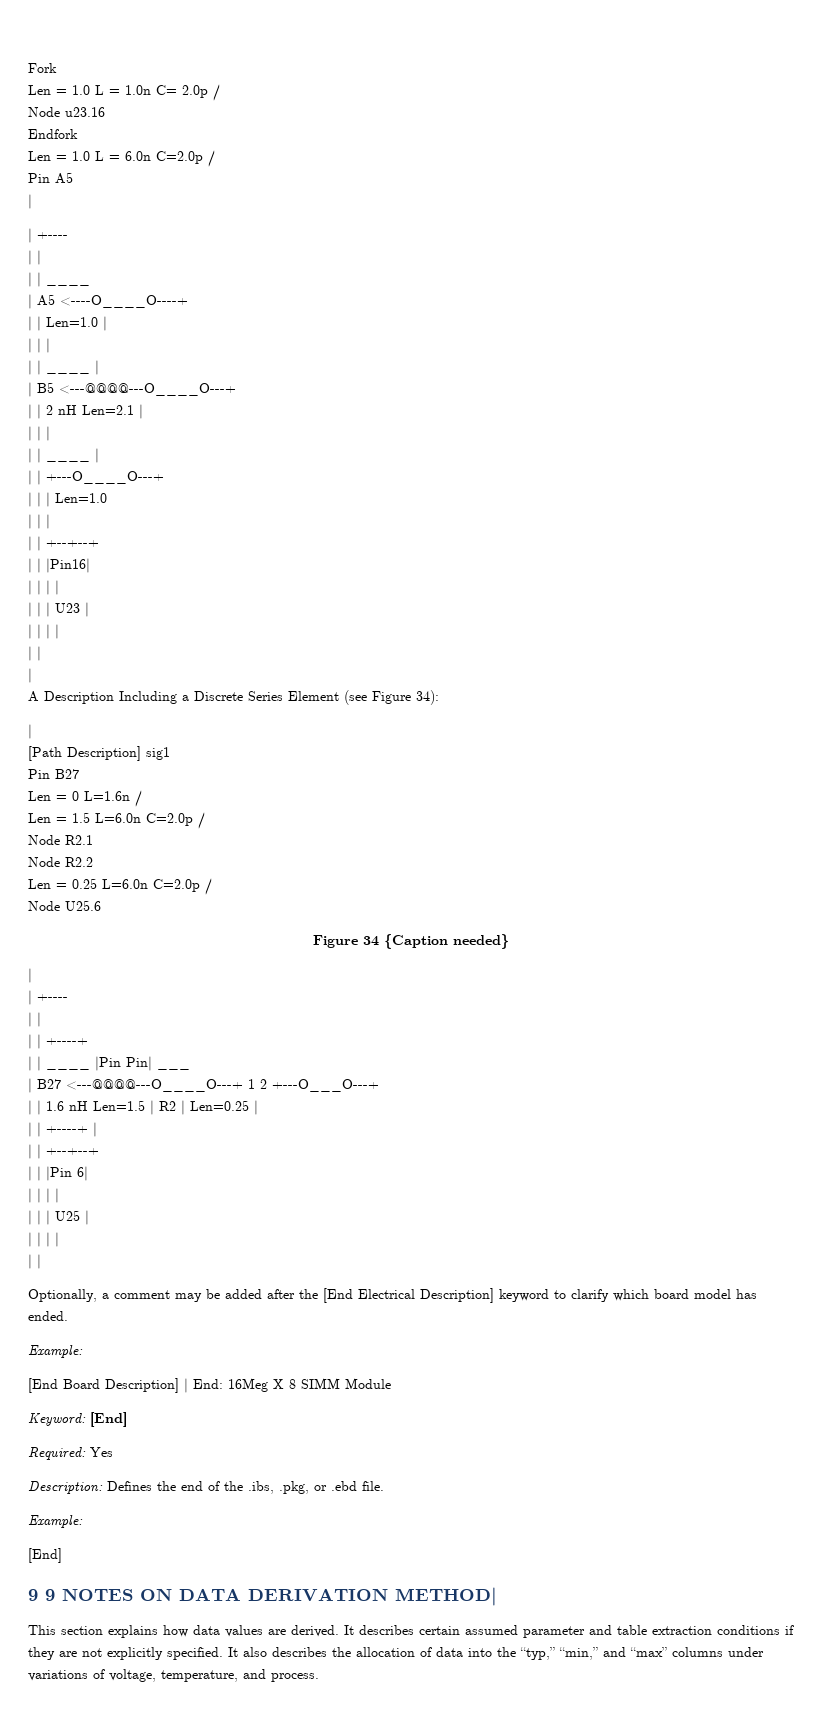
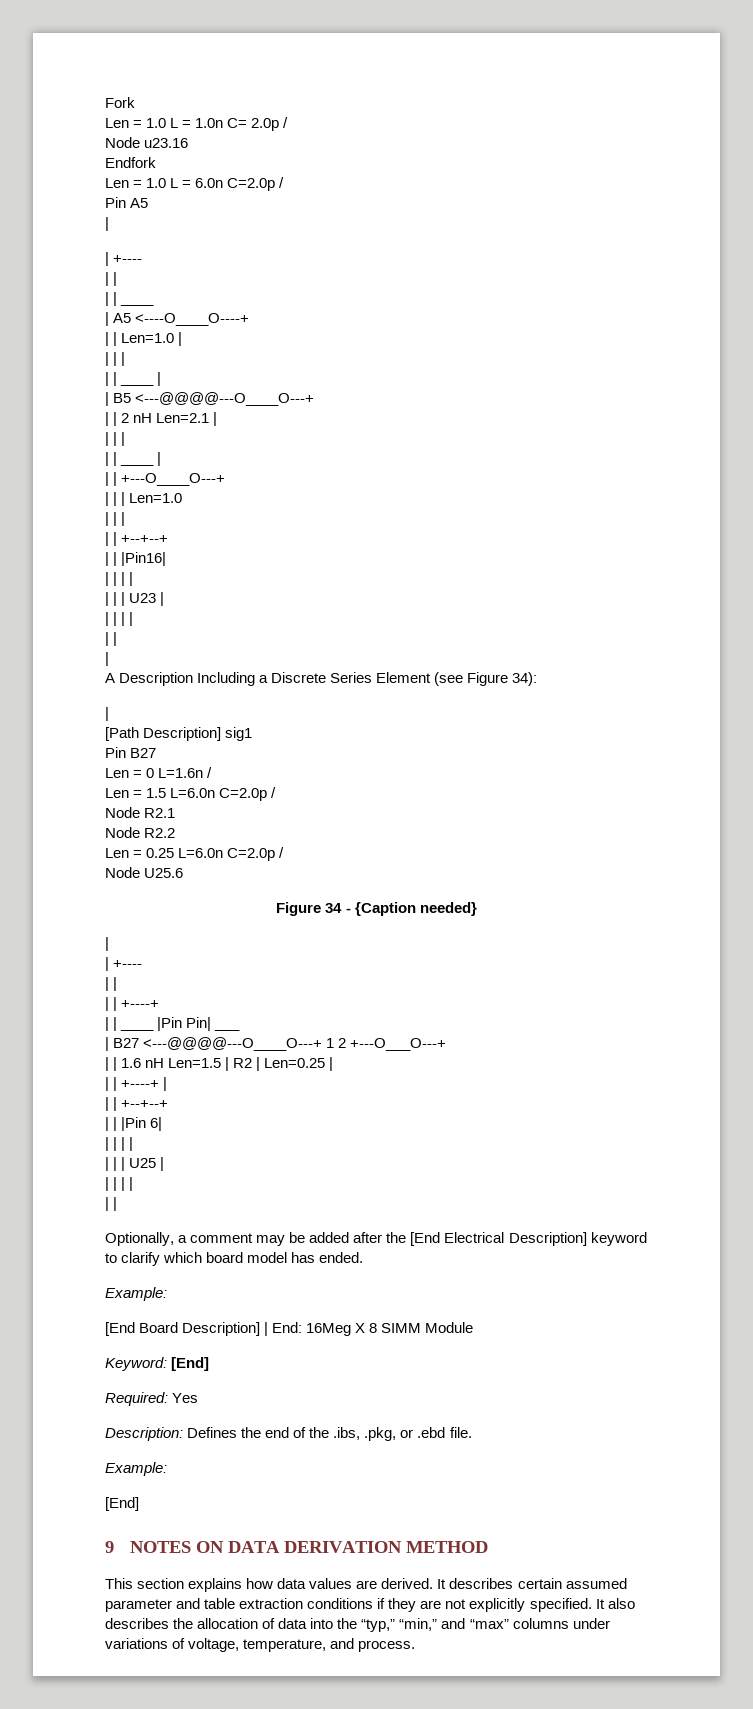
(379, 941) none -> [345,908,351,913] -
[45,1589,55,1601] 9 -> (114, 1547) none
[395,1587,497,1606] METHOD| -> [405,1541,488,1553] METHOD

